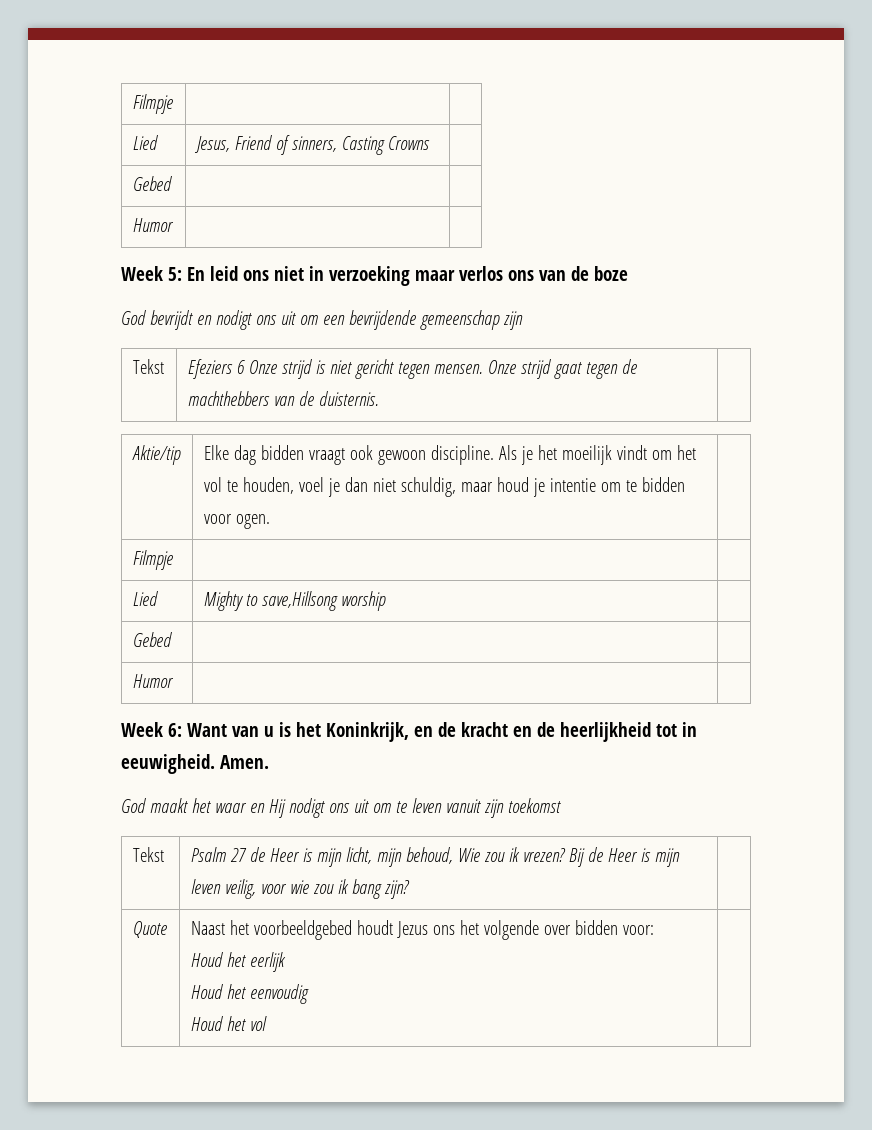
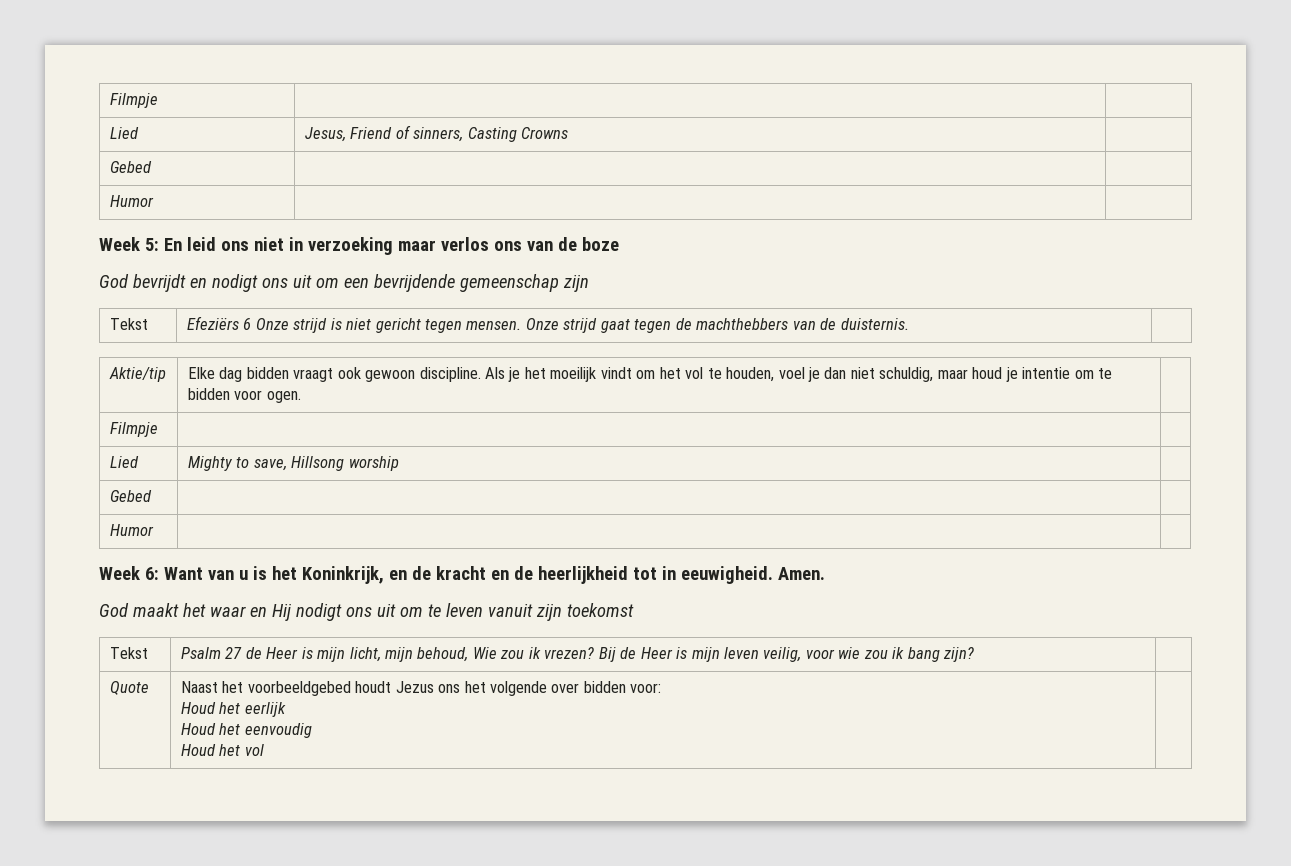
[187,359,233,379] Efeziers -> [186,316,239,330] Efeziërs
[261,591,338,611] save,Hillsong -> [253,456,345,471] save, Hillsong

